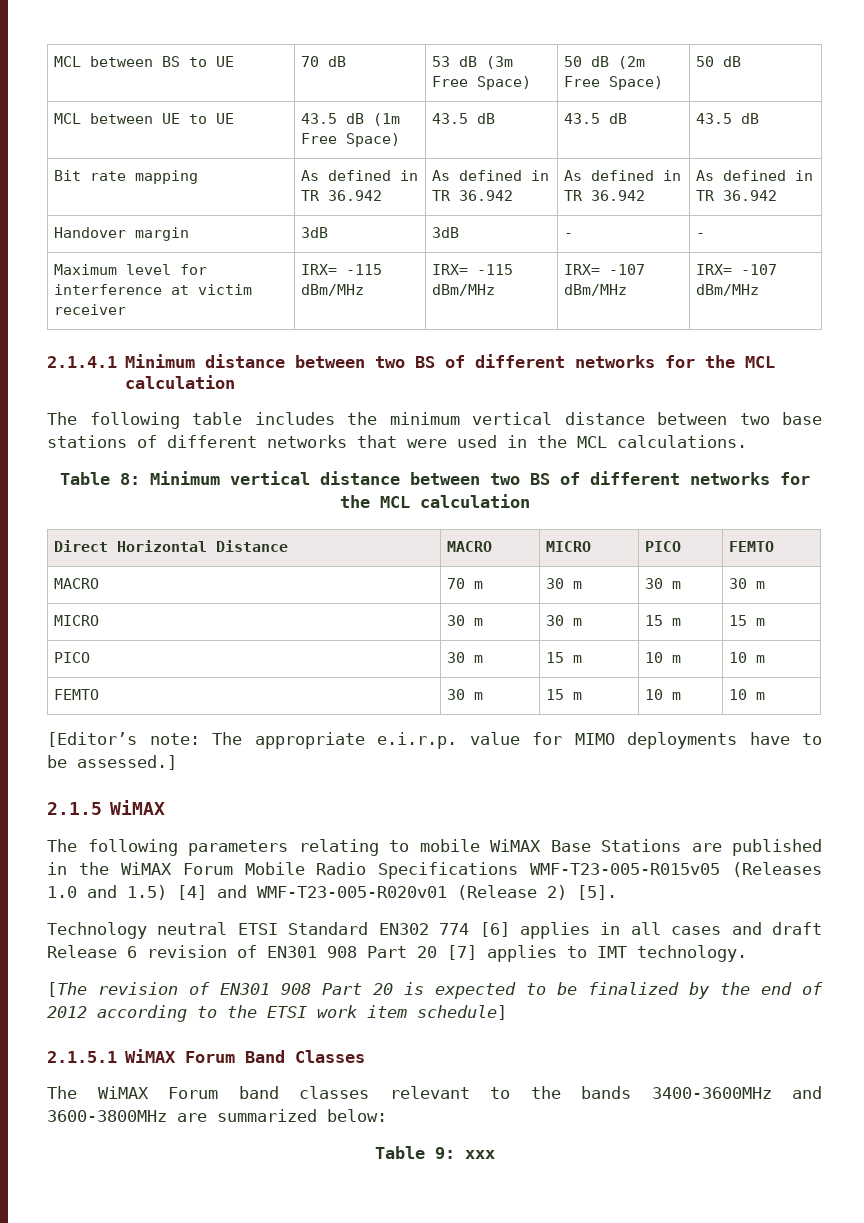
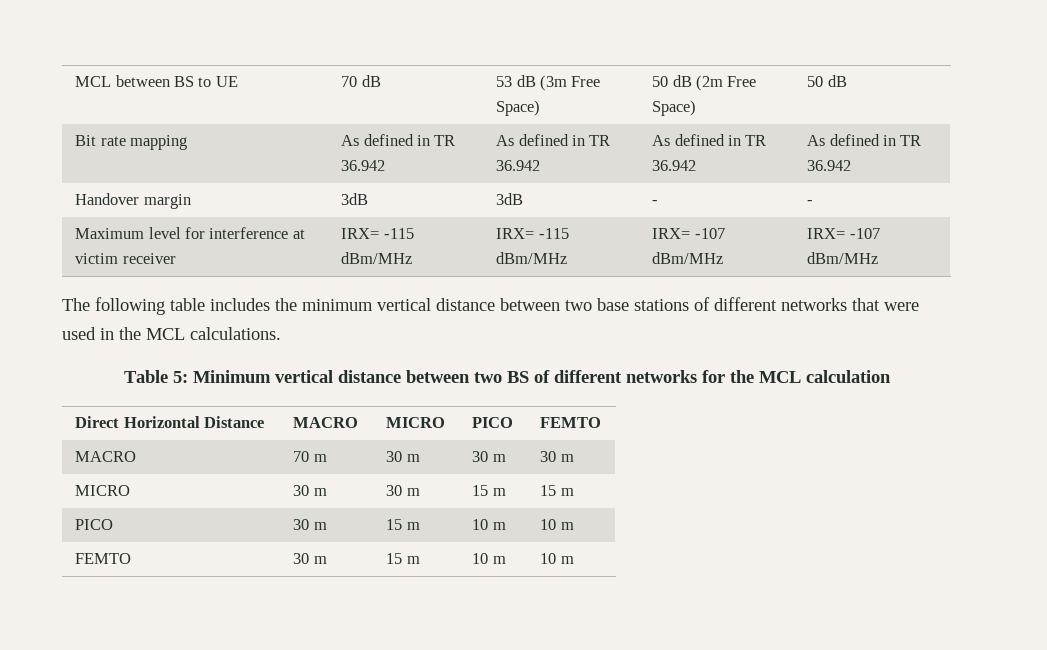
[54,113,235,124] [301,113,401,126] [301,133,401,147] [432,113,496,124] [564,113,628,124] [696,113,760,124] // MCL between UE to UE | 43.5 dB (1m Free Space) | 43.5 dB | 43.5 dB | 43.5 dB -> (847, 81) none
[47,354,776,368] [125,375,236,389] // 2.1.4.1 Minimum distance between two BS of different networks for the MCL calculation -> (879, 258) none
[119,473,140,485] 8: -> [172,371,188,383] 5:
[47,732,822,749] [47,755,177,770] [47,800,166,815] [47,839,822,856] [47,862,822,879] [47,885,617,900] [47,922,822,939] [47,945,747,962] [47,982,823,999] [47,1005,507,1022] [47,1049,366,1063] [47,1086,822,1099] [47,1109,387,1122] [374,1146,495,1159] // [Editor’s note: The appropriate e.i.r.p. value for MIMO deployments have to be assessed.] // 2.1.5 WiMAX // The following parameters relating to mobile WiMAX Base Stations are published in the WiMAX Forum Mobile Radio Specifications WMF-T23-005-R015v05 (Releases 1.0 and 1.5) [4] and WMF-T23-005-R020v01 (Release 2) [5]. // Technology neutral ETSI Standard EN302 774 [6] applies in all cases and draft Release 6 revision of EN301 908 Part 20 [7] applies to IMT technology. // [The revision of EN301 908 Part 20 is expected to be finalized by the end of 2012 according to the ETSI work item schedule] // 2.1.5.1 WiMAX Forum Band Classes // The WiMAX Forum band classes relevant to the bands 3400-3600MHz and 3600-3800MHz are summarized below: // Table 9: xxx -> (574, 560) none

